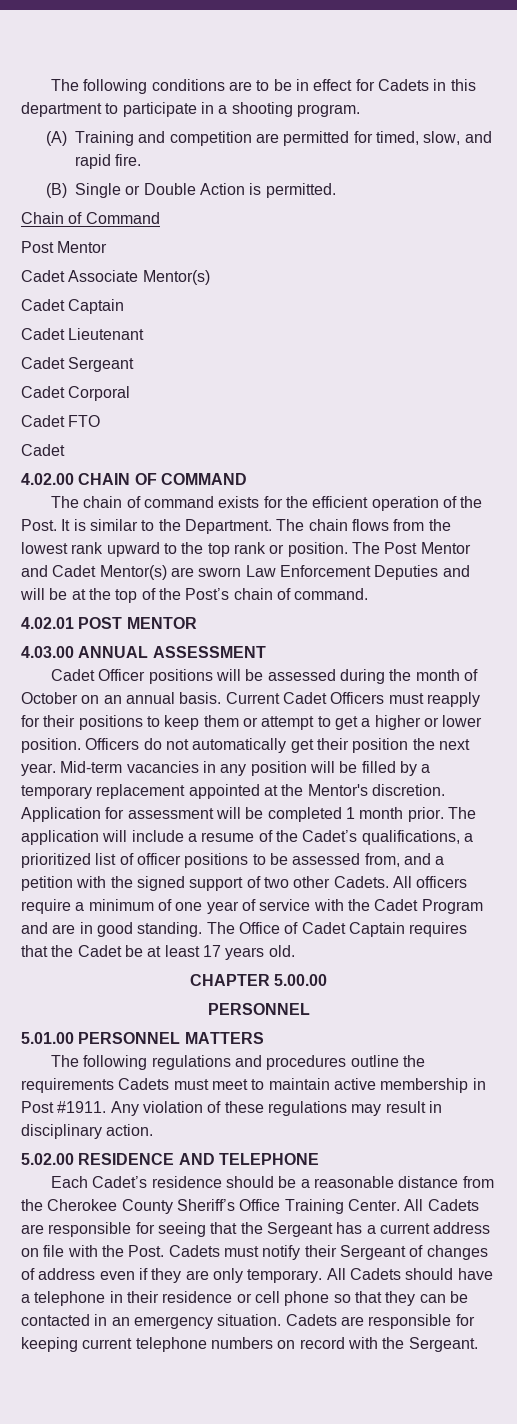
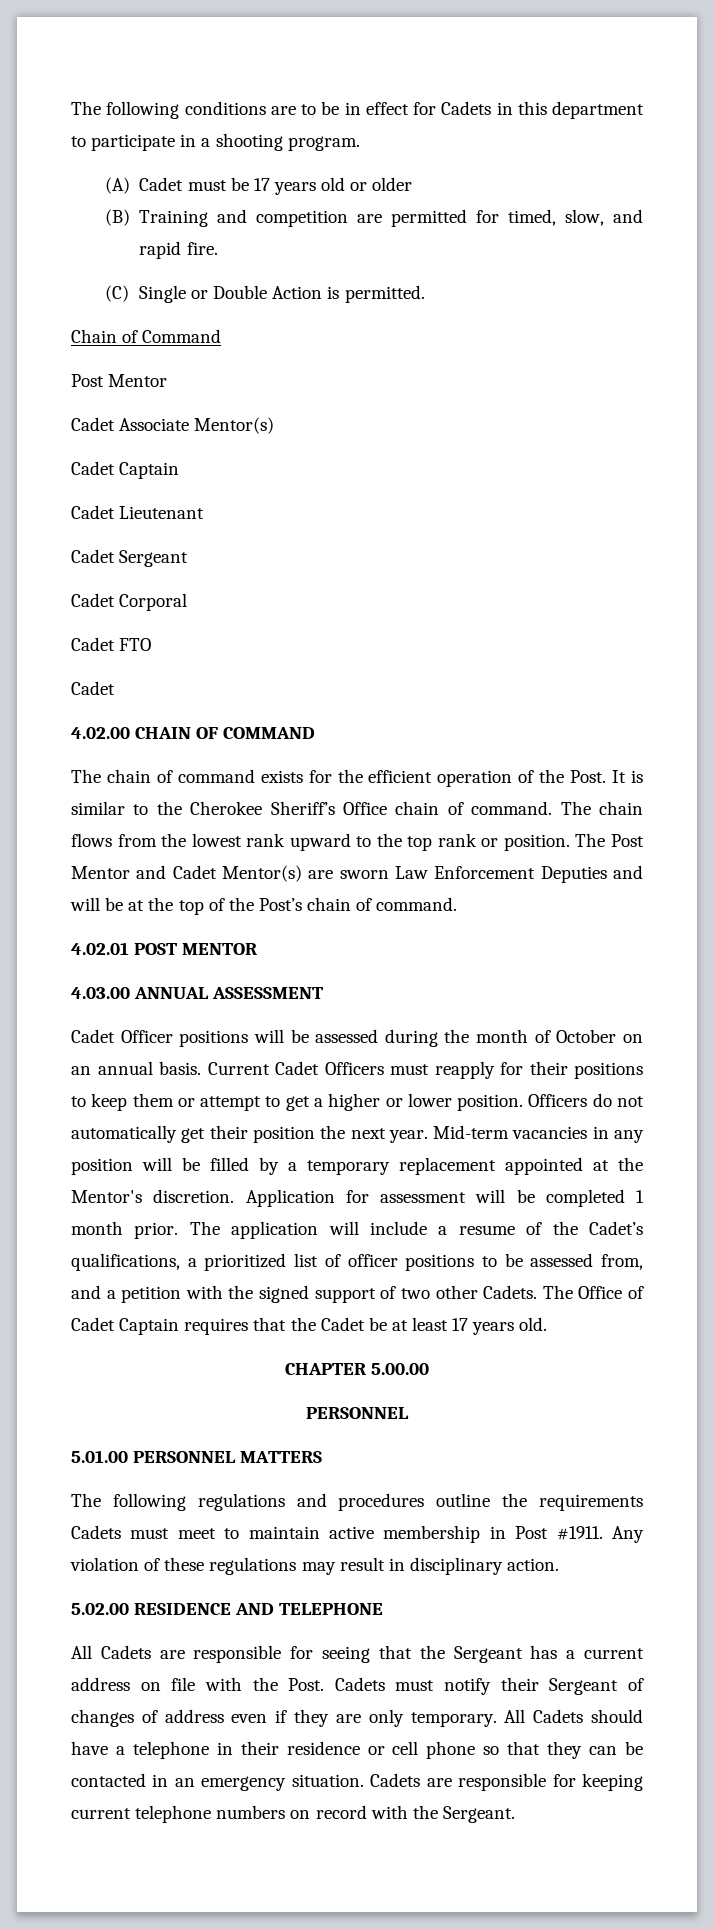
(68, 138) none -> [139,177,413,195] [104,209,130,226] Cadet must be 17 years old or older // (B)
[46,183,68,198] (B) -> [104,285,129,302] (C)
[184,519,272,534] Department. -> [190,801,553,815] Cherokee Sheriff’s Office chain of command.
[392,876,468,888] [21,899,483,914] [21,922,203,937] All officers require a minimum of one year of service with the Cadet Program and are in good standing. -> (538, 1292) none
[51,1176,494,1188] [21,1199,400,1214] Each Cadet’s residence should be a reasonable distance from the Cherokee County Sheriff’s Office Training Center. -> (384, 1609) none

